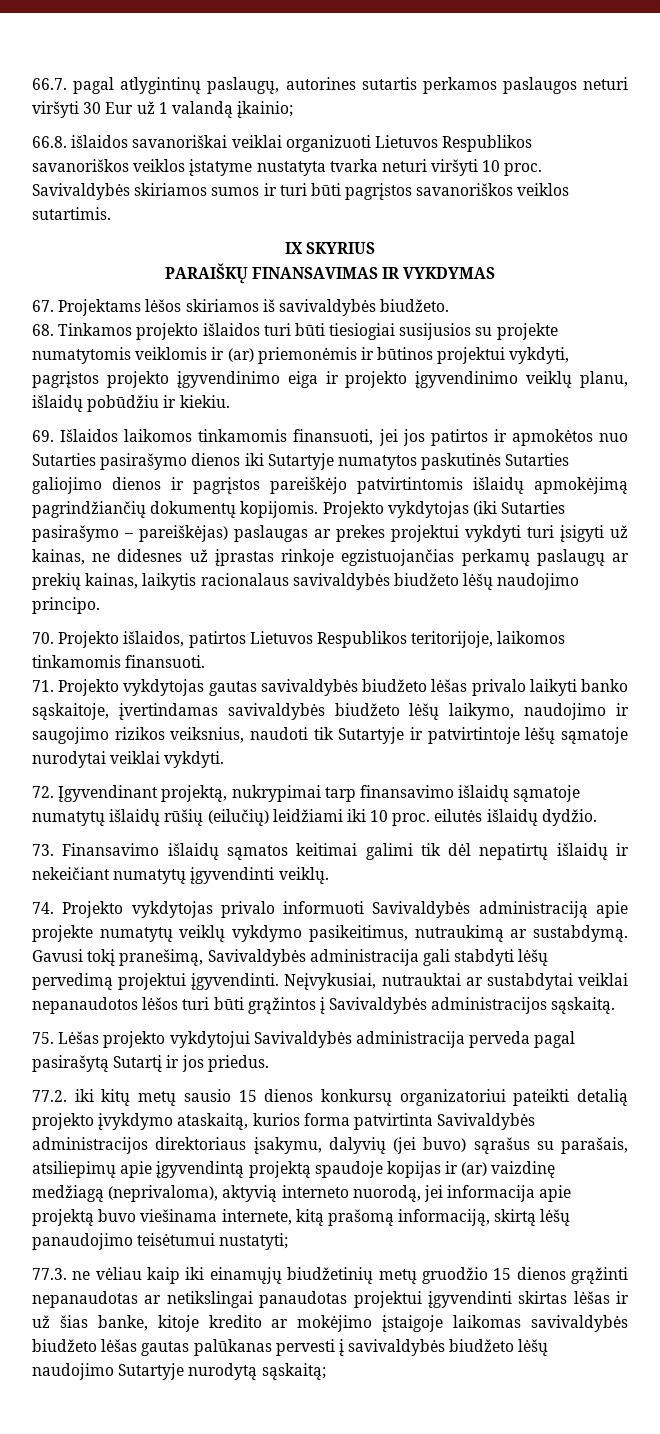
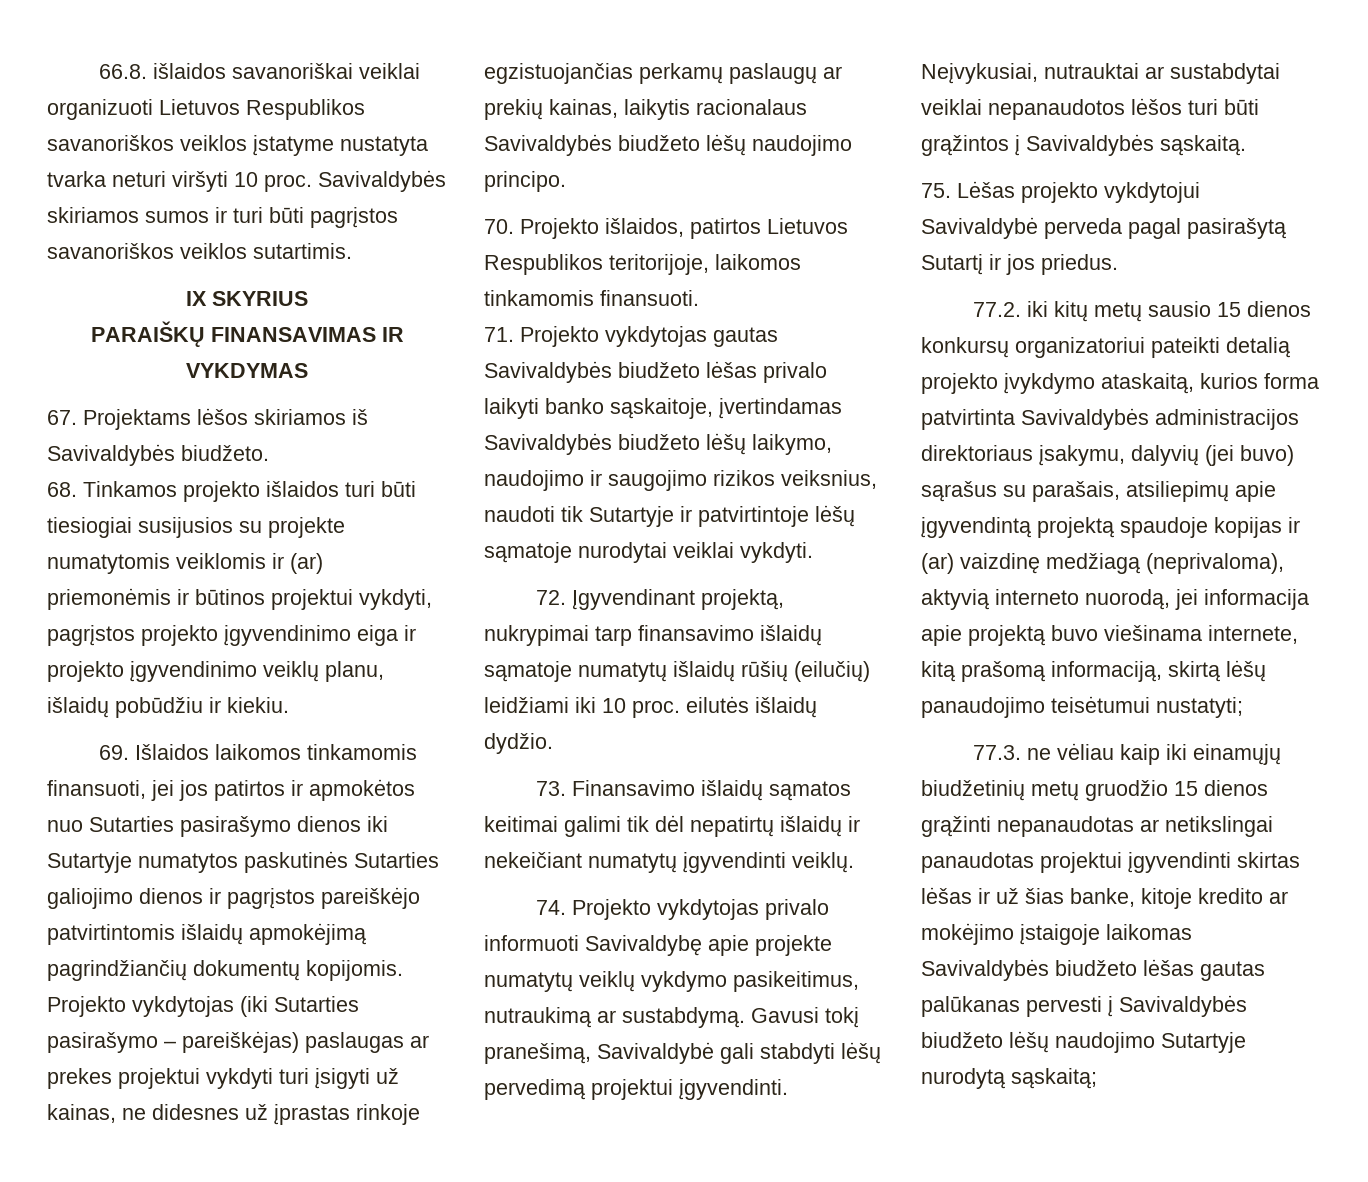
[32,77,628,94] [32,101,294,118] 66.7. pagal atlygintinų paslaugų, autorines sutartis perkamos paslaugos neturi viršyti 30 Eur už 1 valandą įkainio; // -> (98, 71) none
[278,299,376,316] savivaldybės -> [47,444,175,466] Savivaldybės
[292,573,390,590] savivaldybės -> [484,134,612,156] Savivaldybės
[260,679,358,696] savivaldybės -> [484,361,612,383] Savivaldybės
[227,703,325,720] savivaldybės -> [484,433,612,455] Savivaldybės
[372,901,588,918] Savivaldybės administraciją -> [585,935,702,956] Savivaldybę
[207,949,419,966] Savivaldybės administracija -> [597,1042,714,1064] Savivaldybė
[431,997,548,1014] administracijos -> (1154, 145) none
[253,1031,465,1048] Savivaldybės administracija -> [921,217,1038,239] Savivaldybė
[531,1315,629,1332] savivaldybės -> [921,959,1049,981] Savivaldybės
[348,1339,446,1356] savivaldybės -> [1119,995,1247,1017] Savivaldybės

